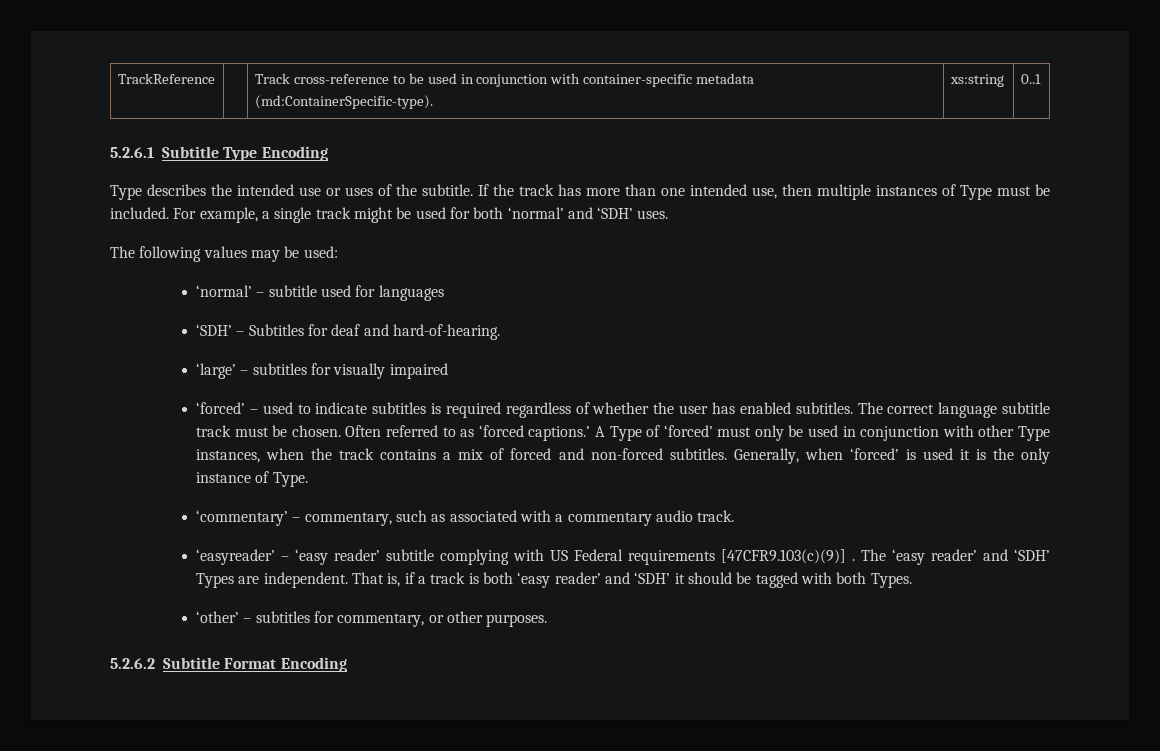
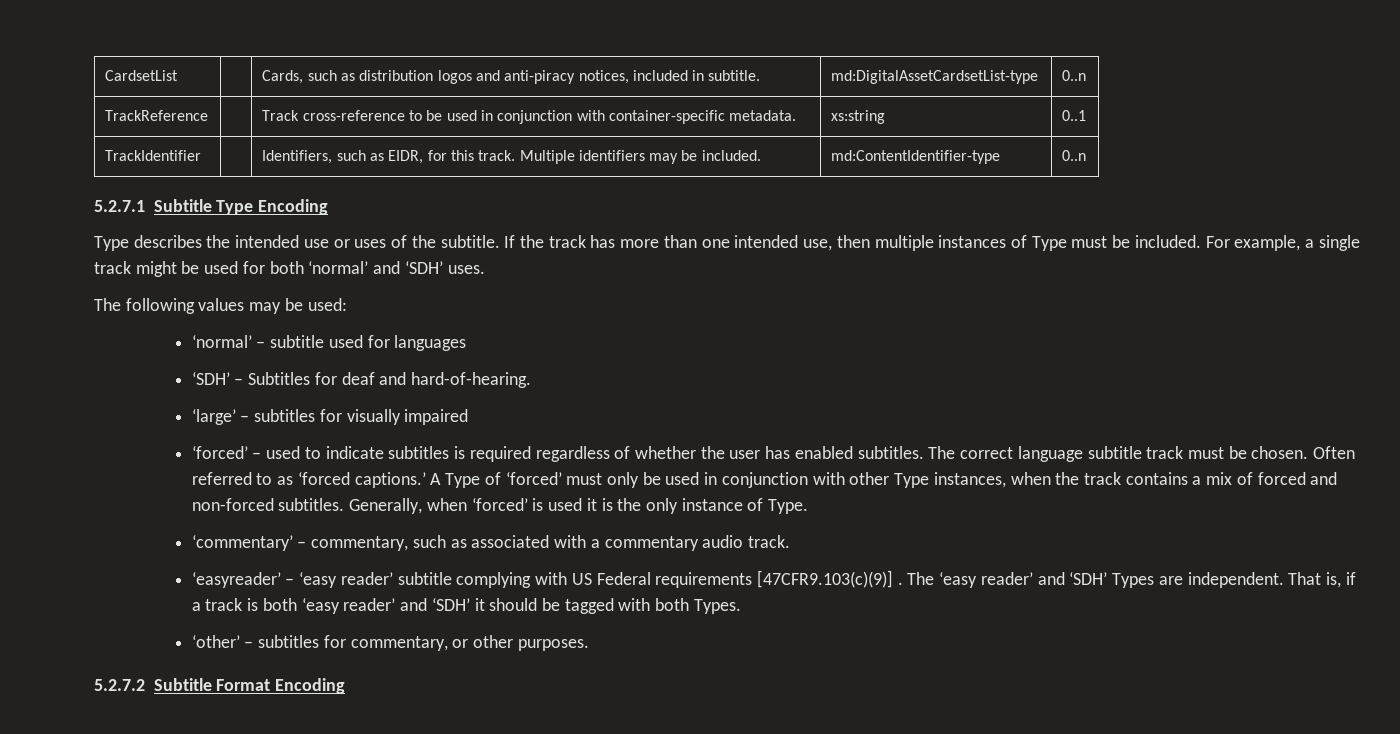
(117, 78) none -> [105,70,179,81] [262,70,761,84] [831,70,1039,84] [1062,70,1087,81] CardsetList | | Cards, such as distribution logos and anti-piracy notices, included in subtitle. | md:DigitalAssetCardsetList-type | 0..n //
[696,73,755,84] [254,95,433,109] metadata (md:ContainerSpecific-type). -> [729,110,797,121] metadata.
[110,147,154,158] // 5.2.6.1 -> [105,150,202,161] [262,150,761,164] [831,150,1001,164] [1062,150,1087,161] [94,200,145,212] // TrackIdentifier | | Identifiers, such as EIDR, for this track. Multiple identifiers may be included. | md:ContentIdentifier-type | 0..n // 5.2.7.1
[110,658,155,669] 5.2.6.2 -> [94,679,145,691] 5.2.7.2

